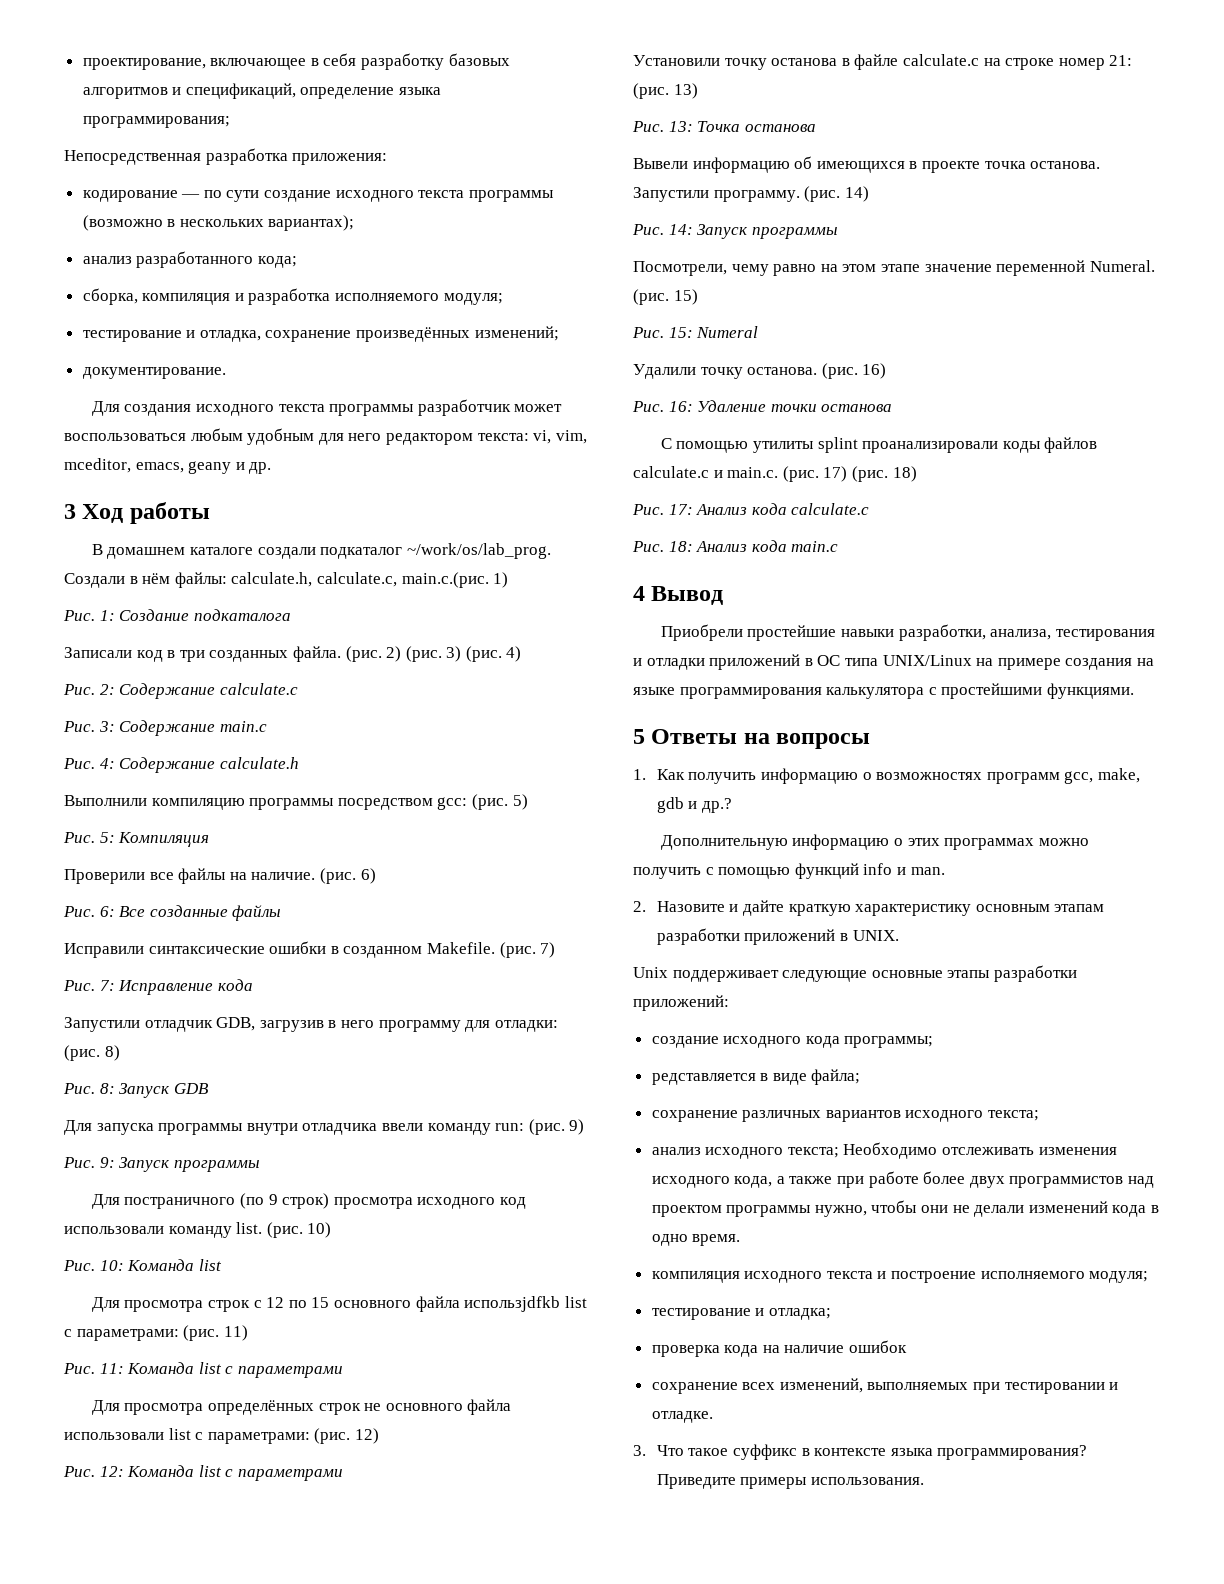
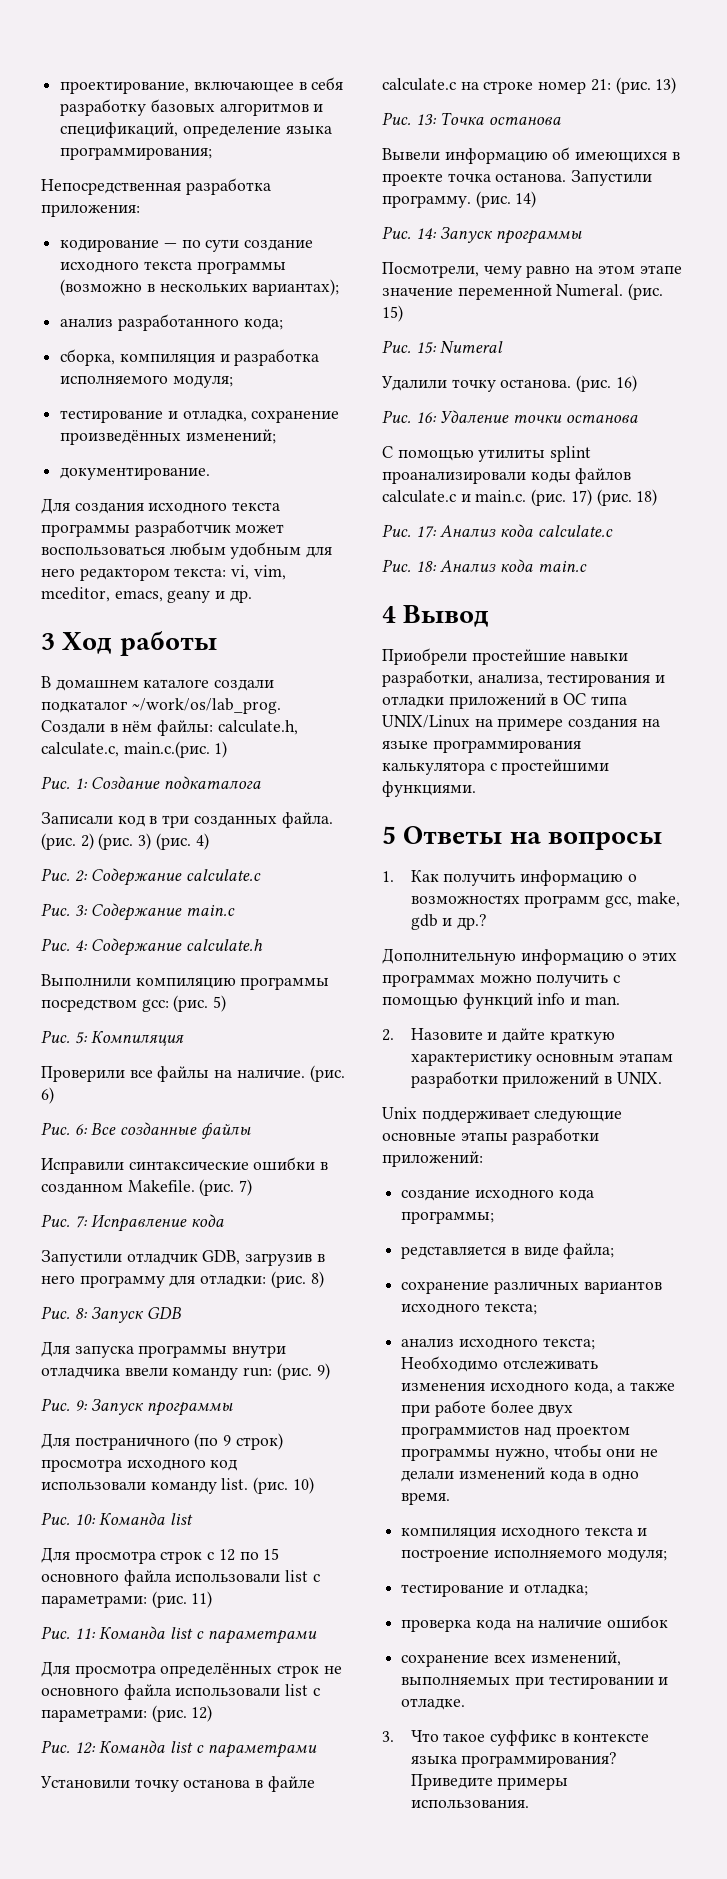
[464,1296,561,1312] использjdfkb -> [175,1573,281,1582] использовали

